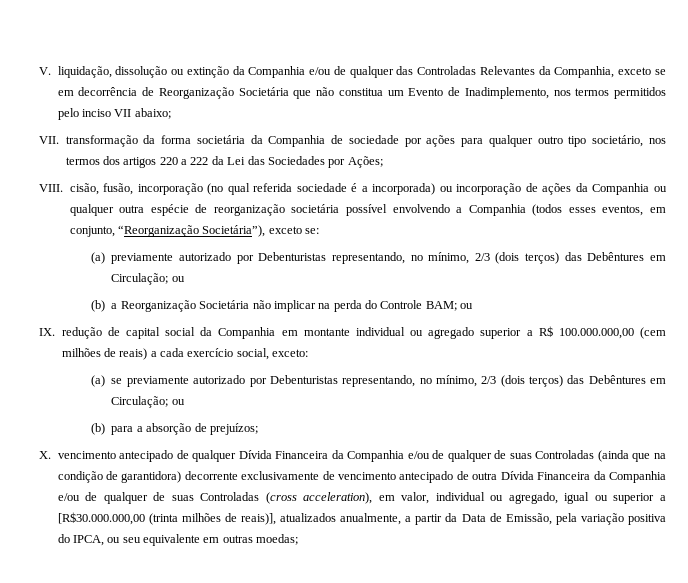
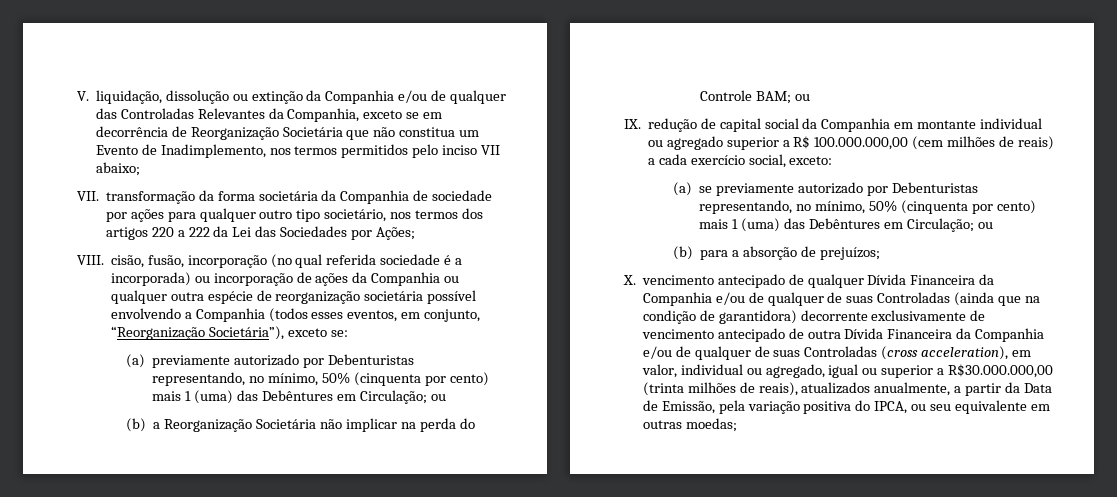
[474,252,560,264] 2/3 (dois terços) -> [322,372,489,386] [152,390,234,404] 50% (cinquenta por cento) mais 1 (uma)
[481,375,563,387] 2/3 (dois terços) -> [869,200,1036,214] [699,218,781,232] 50% (cinquenta por cento) mais 1 (uma)
[57,512,145,525] [R$30.000.000,00 -> [948,364,1054,378] R$30.000.000,00
[240,513,276,525] reais)], -> [758,382,798,396] reais),

